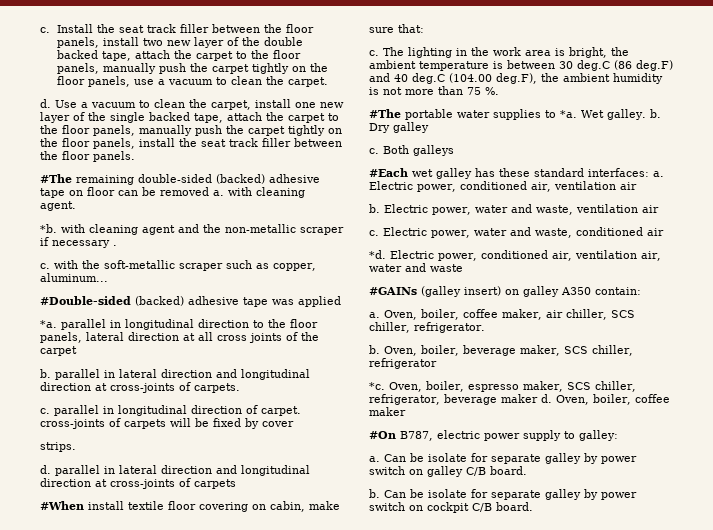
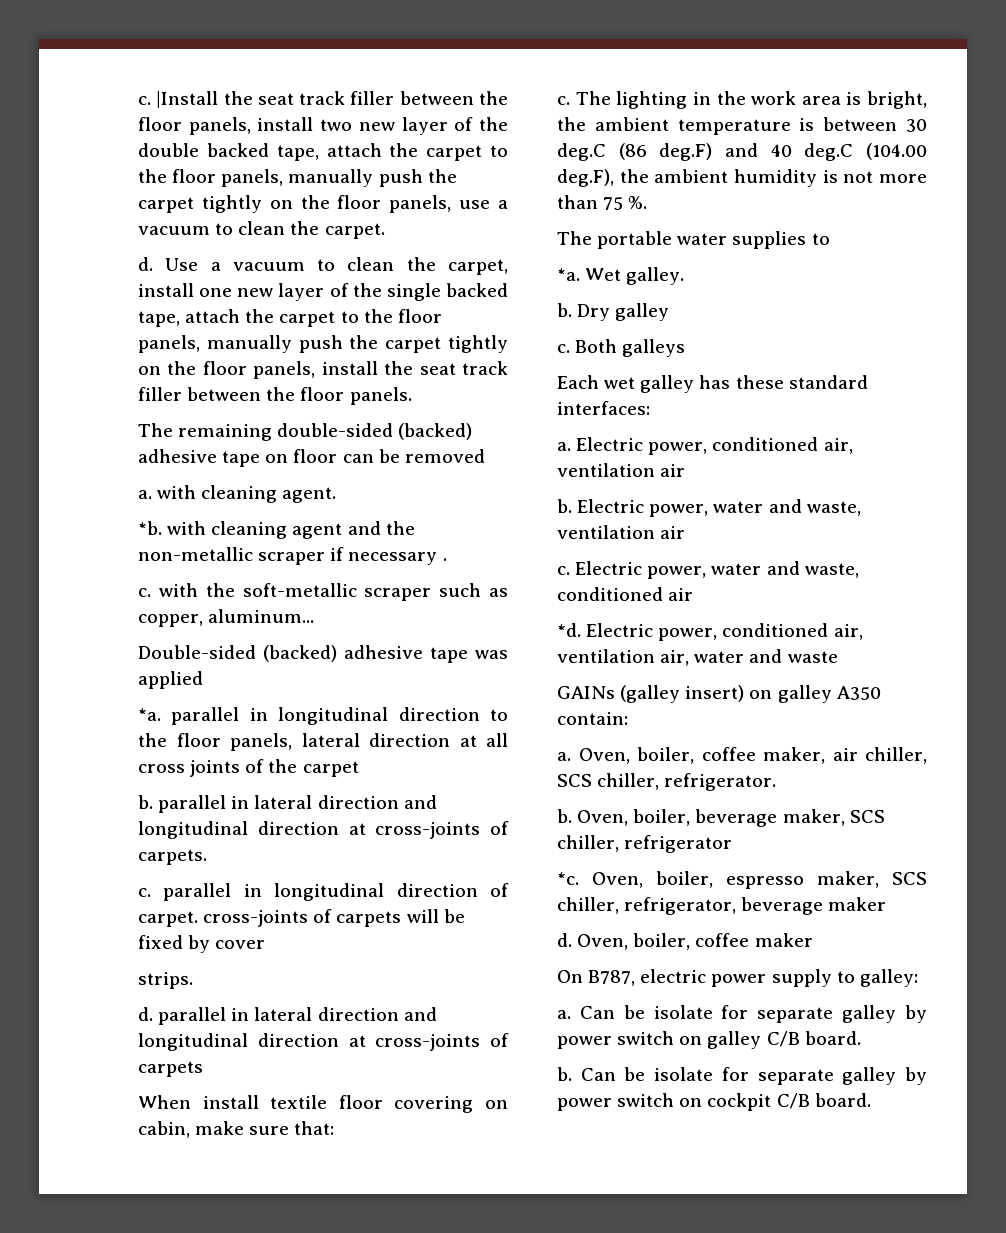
[40,24,93,33] c. Install -> [138,91,219,108] c. |Install
[40,174,72,183] #The -> [138,423,173,437] The
(209, 191) none -> (485, 456) //
[40,296,131,305] #Double-sided -> [138,645,256,659] Double-sided
[40,501,84,510] #When -> [138,1095,191,1109] When
[369,109,401,118] #The -> [557,231,592,245] The
(556, 114) none -> (830, 239) //
(646, 114) none -> (685, 276) //
[369,168,408,177] #Each -> [557,375,599,389] Each
(649, 172) none -> (650, 408) //
[369,287,417,295] #GAINs -> [557,686,615,699] GAINs
(538, 398) none -> (887, 904) //
[369,431,396,439] #On -> [557,970,583,983] On

